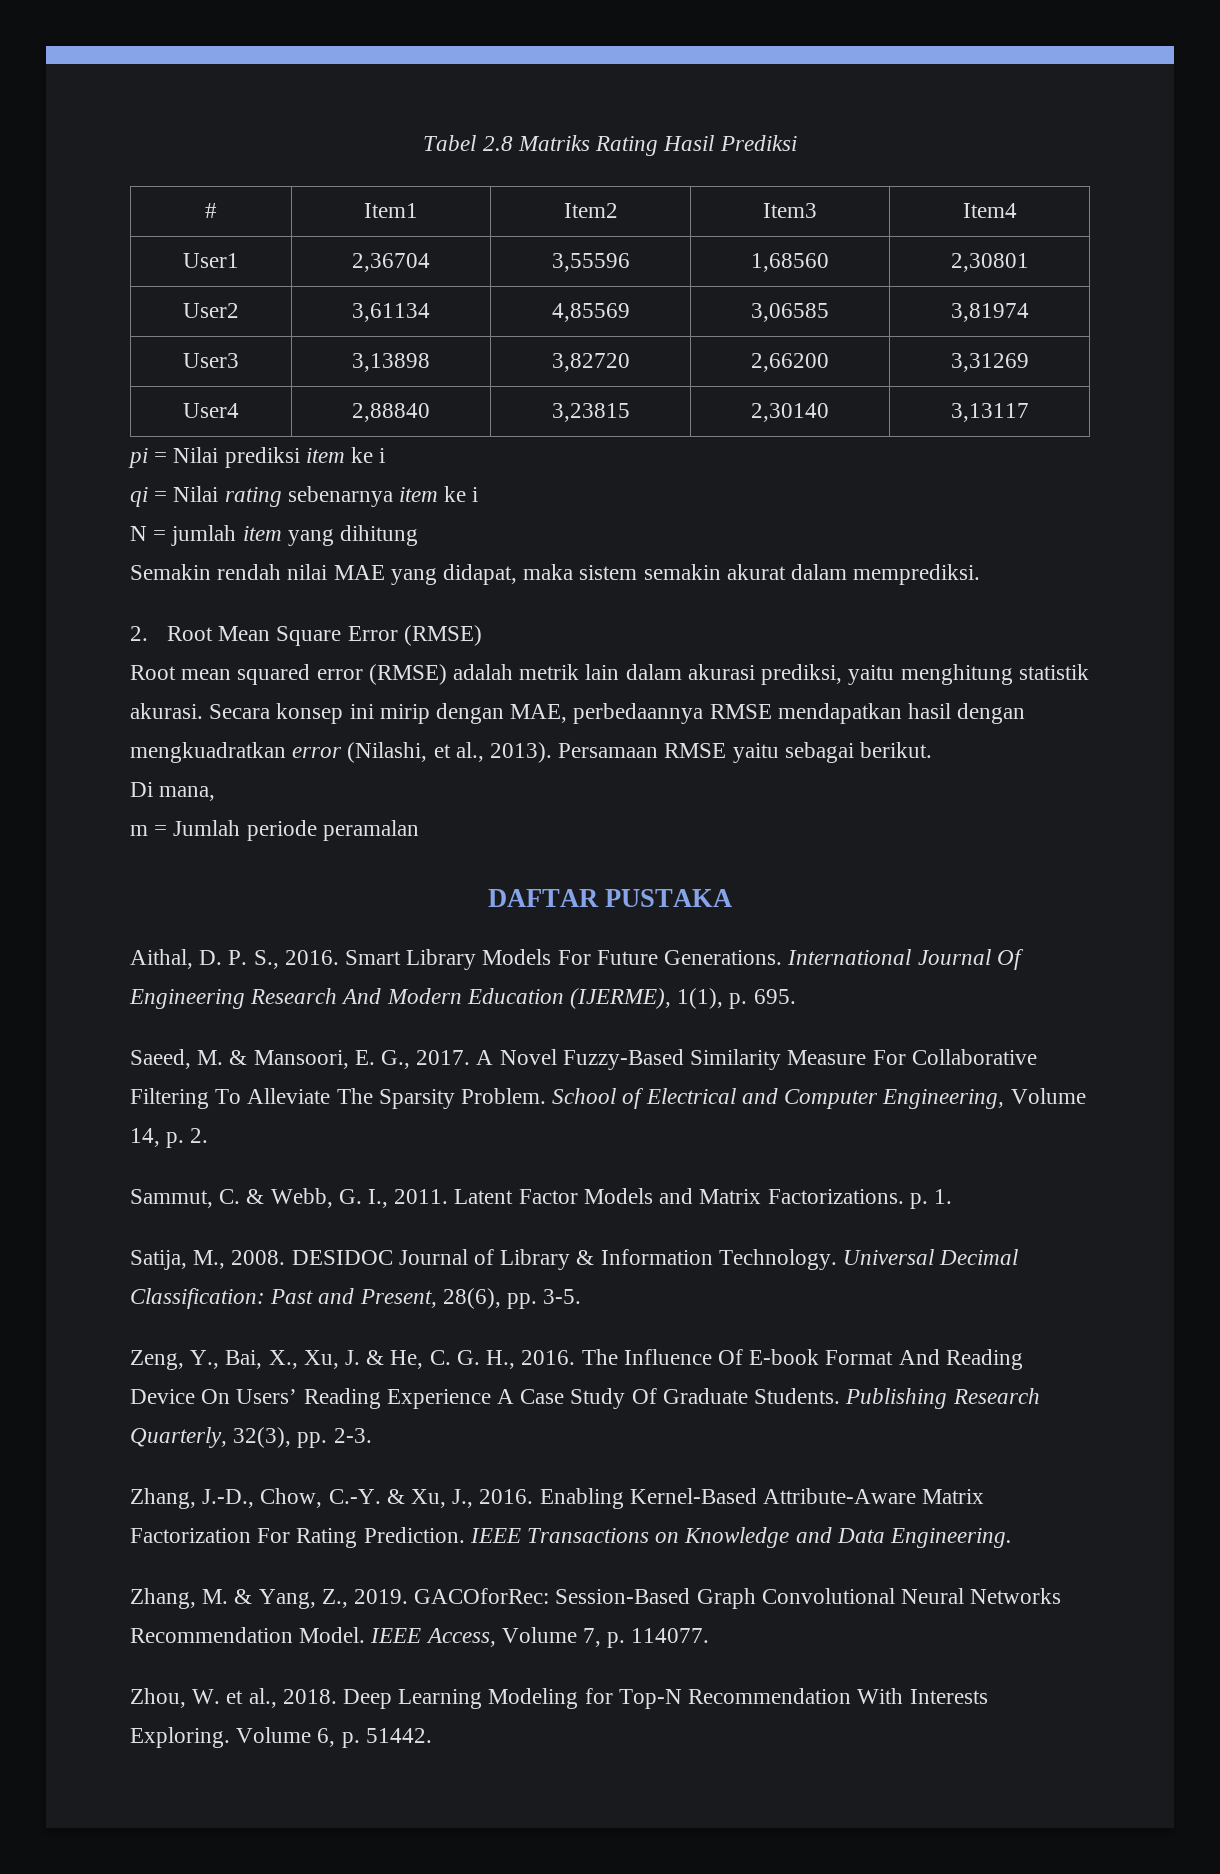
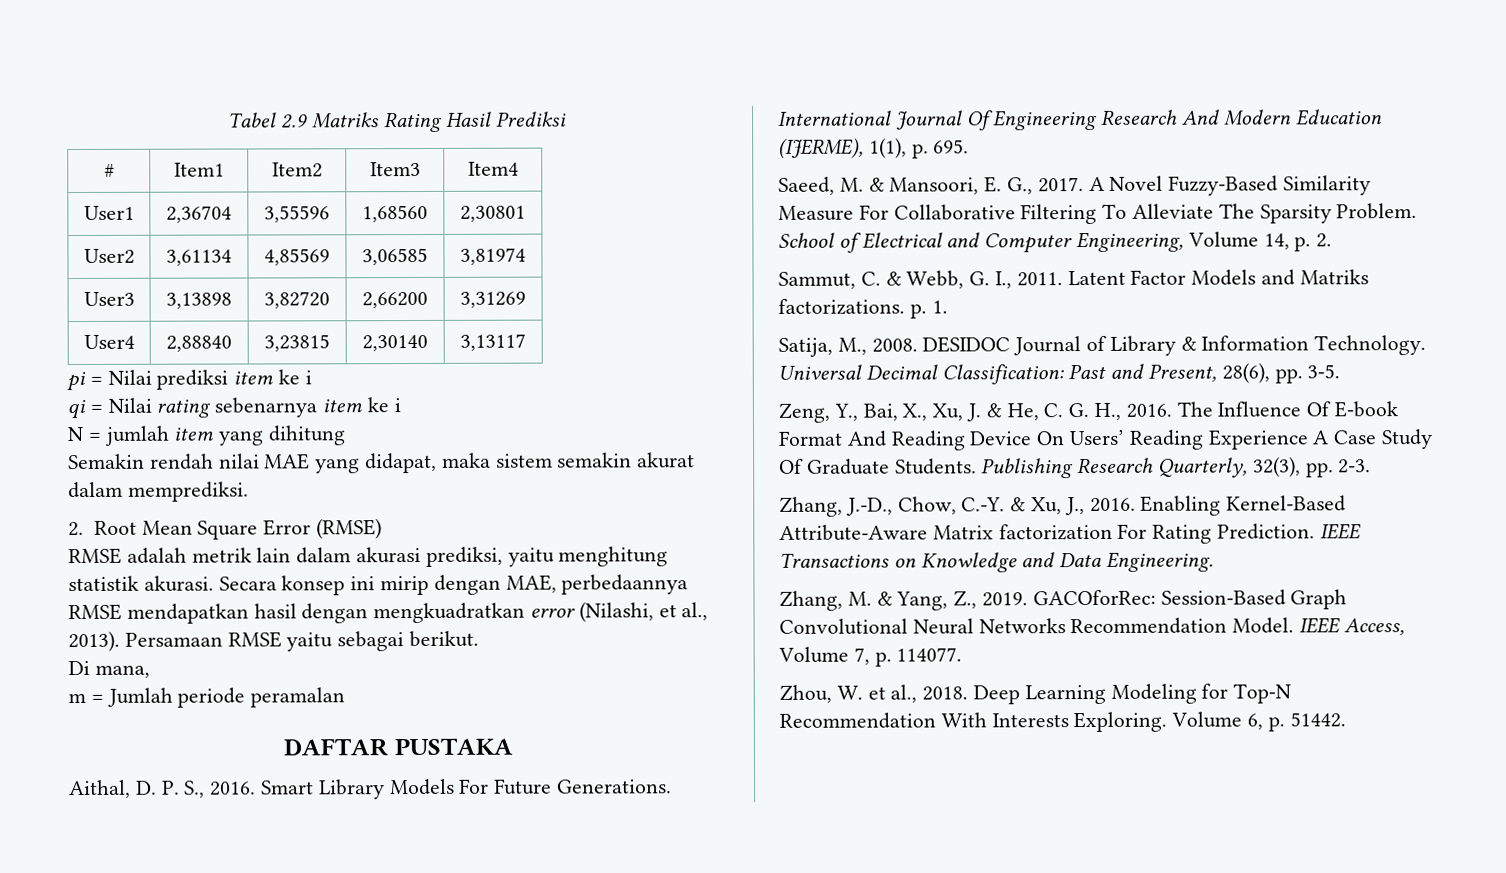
[482,136,513,151] 2.8 -> [281,114,310,129] 2.9
[130,664,447,685] Root mean squared error (RMSE) -> [68,547,122,565] RMSE
[699,1189,904,1204] Matrix Factorizations. -> [1299,269,1369,285] [778,298,905,315] Matriks factorizations.
[130,1528,251,1543] Factorization -> [998,523,1113,541] factorization

